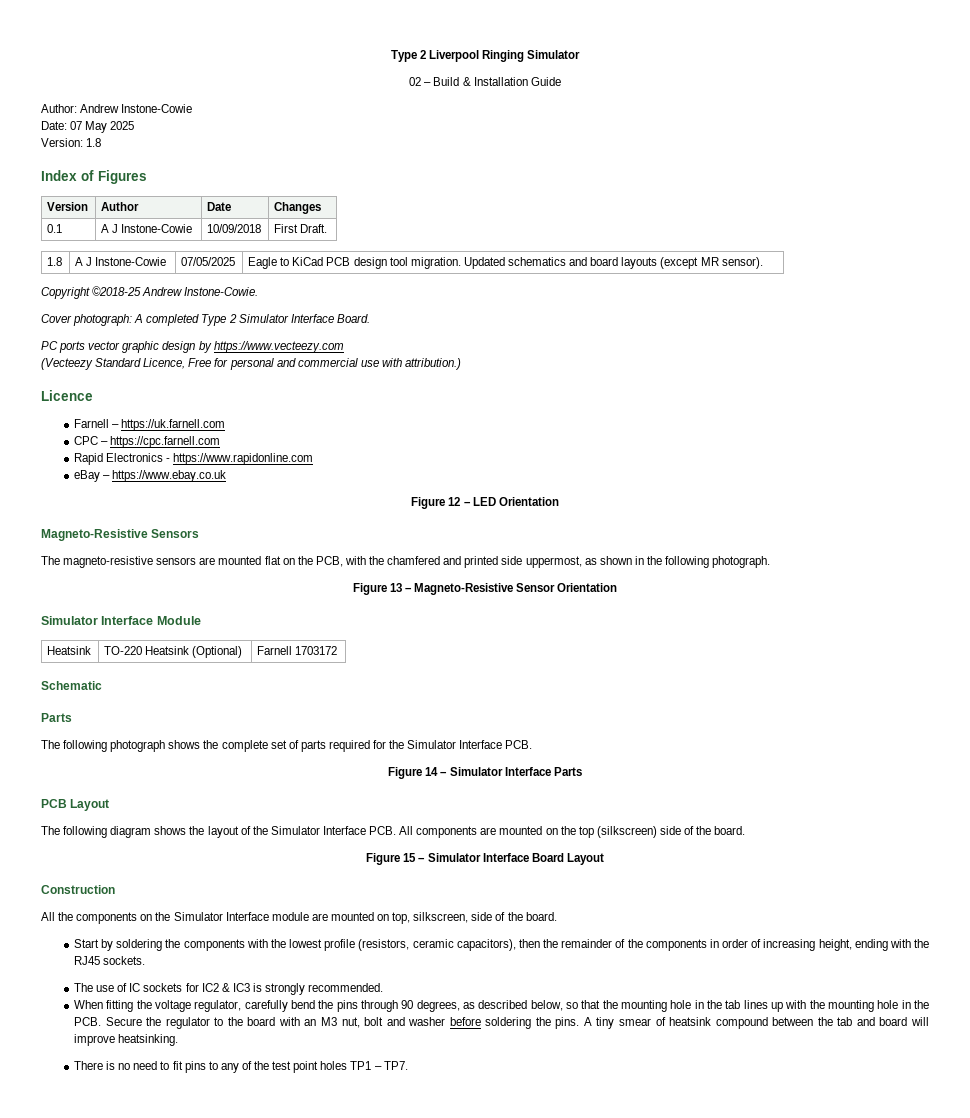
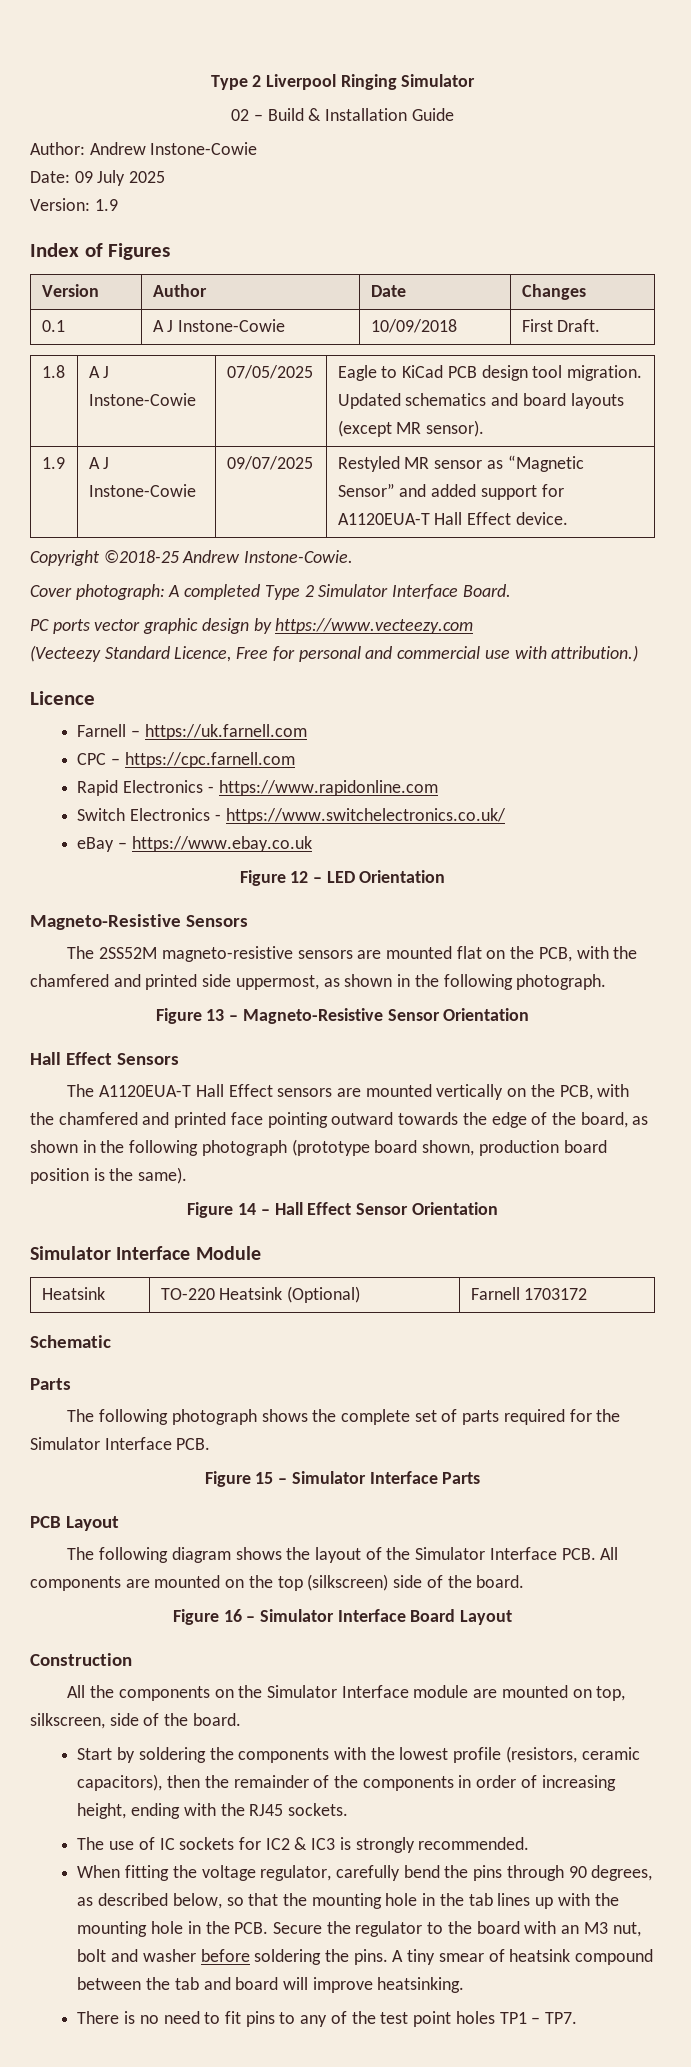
[70,121,108,133] 07 May -> [74,170,126,186] 09 July
[86,138,102,147] 1.8 -> [94,199,118,211] 1.9
(763, 263) none -> [41,457,65,469] [88,457,110,469] [88,484,196,497] [226,456,313,470] [337,455,584,472] [337,483,564,500] [337,512,568,525] // 1.9 | A J Instone-Cowie | 09/07/2025 | Restyled MR sensor as “Magnetic Sensor” and added support for A1120EUA-T Hall Effect device.
(314, 459) none -> [77,808,506,824] // Switch Electronics - https://www.switchelectronics.co.uk/
(60, 560) none -> [99,947,158,959] 2SS52M
(618, 587) none -> [30,1052,179,1065] [67,1084,630,1100] [30,1112,649,1128] [30,1139,607,1156] [30,1167,188,1184] [187,1202,498,1218] // Hall Effect Sensors // The A1120EUA-T Hall Effect sensors are mounted vertically on the PCB, with the chamfered and printed face pointing outward towards the edge of the board, as shown in the following photograph (prototype board shown, production board position is the same). // Figure 14 – Hall Effect Sensor Orientation
[425,767,439,776] 14 -> [255,1472,274,1484] 15
[403,853,417,862] 15 -> [223,1609,242,1622] 16

